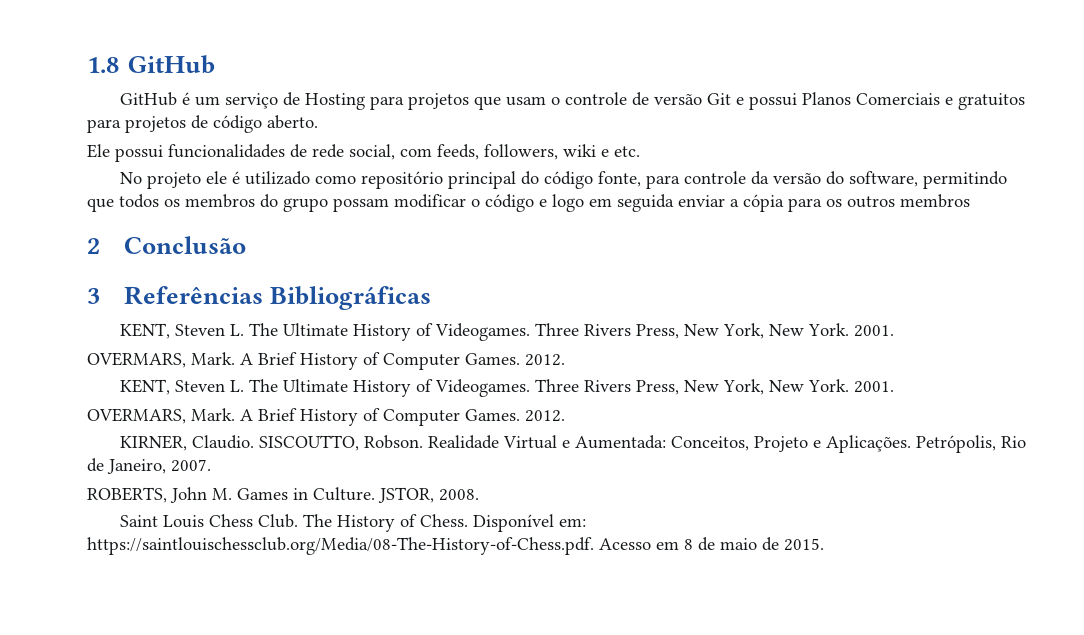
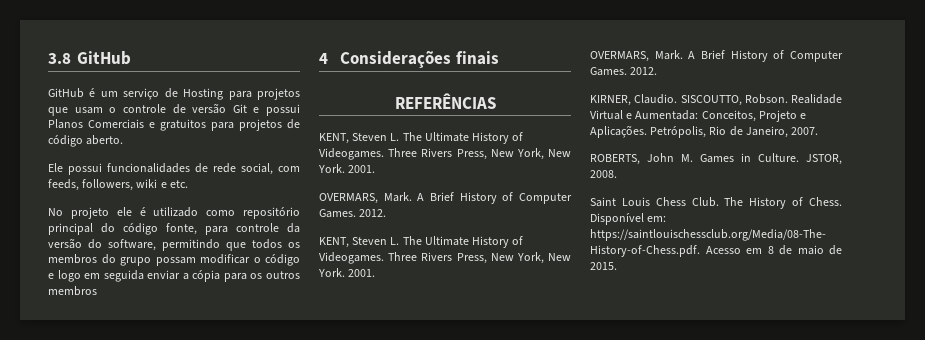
[87,57,119,73] 1.8 -> [48,53,71,64] 3.8
[87,236,246,254] [87,286,431,310] 2 Conclusão // 3 Referências Bibliográficas -> [319,51,499,68] [394,93,496,109] 4 Considerações finais // REFERÊNCIAS

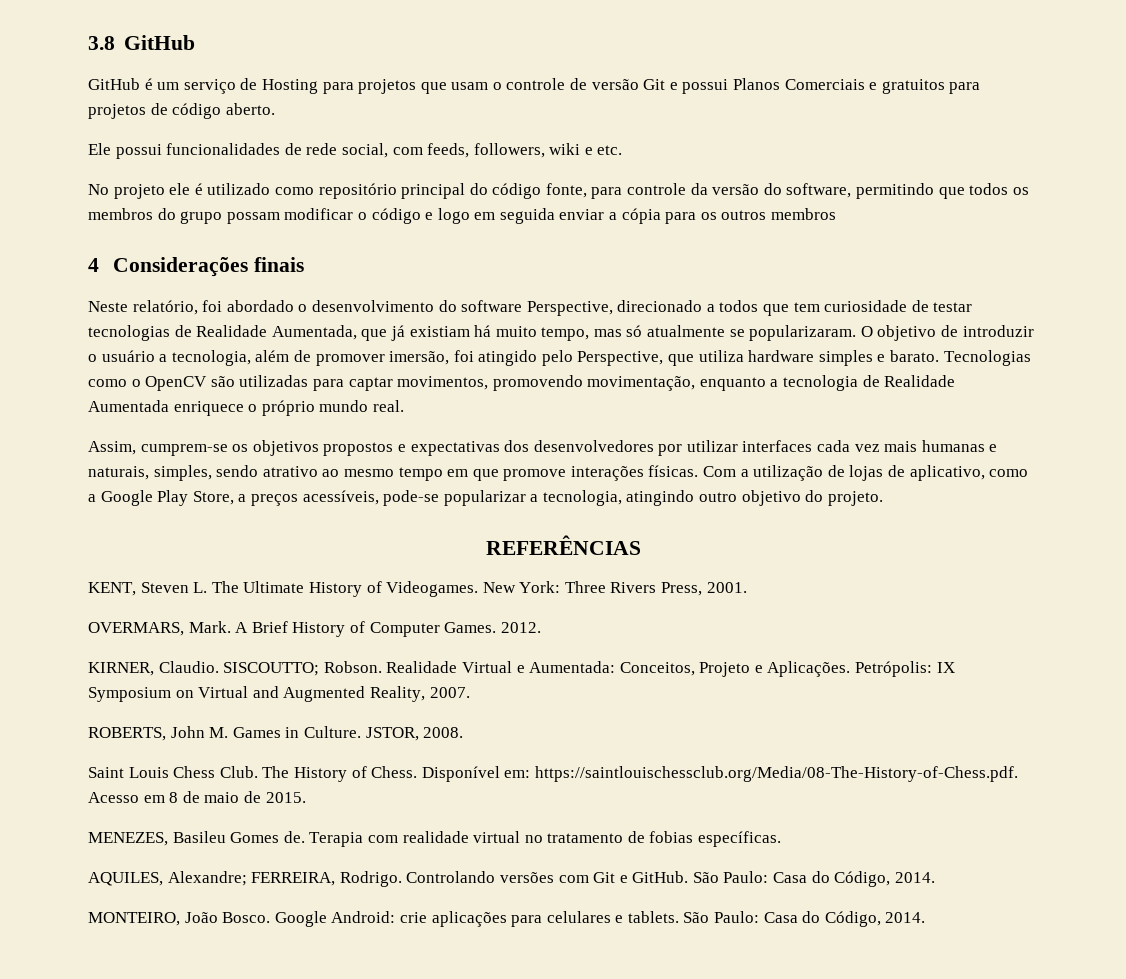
(499, 58) none -> [88,300,973,316] [88,325,1034,341] [88,350,1031,366] [88,375,956,391] [88,400,404,416] [88,440,998,456] [88,465,1029,481] [88,490,883,506] // Neste relatório, foi abordado o desenvolvimento do software Perspective, direcionado a todos que tem curiosidade de testar tecnologias de Realidade Aumentada, que já existiam há muito tempo, mas só atualmente se popularizaram. O objetivo de introduzir o usuário a tecnologia, além de promover imersão, foi atingido pelo Perspective, que utiliza hardware simples e barato. Tecnologias como o OpenCV são utilizadas para captar movimentos, promovendo movimentação, enquanto a tecnologia de Realidade Aumentada enriquece o próprio mundo real. // Assim, cumprem-se os objetivos propostos e expectativas dos desenvolvedores por utilizar interfaces cada vez mais humanas e naturais, simples, sendo atrativo ao mesmo tempo em que promove interações físicas. Com a utilização de lojas de aplicativo, como a Google Play Store, a preços acessíveis, pode-se popularizar a tecnologia, atingindo outro objetivo do projeto.
[388,148,571,160] [318,164,376,173] [319,192,572,204] [319,209,387,218] [319,236,524,248] [319,252,571,264] [318,268,345,277] Three Rivers Press, New York, New York. 2001. // OVERMARS, Mark. A Brief History of Computer Games. 2012. // KENT, Steven L. The Ultimate History of Videogames. Three Rivers Press, New York, New York. -> [482,581,703,596] New York: Three Rivers Press,
[680,95,742,106] SISCOUTTO, -> [223,662,320,676] SISCOUTTO;
[650,126,788,138] Petrópolis, Rio de Janeiro, -> [855,661,955,677] [88,686,425,702] Petrópolis: IX Symposium on Virtual and Augmented Reality,
(617, 266) none -> [88,831,782,847] [88,871,935,887] [88,911,926,927] // MENEZES, Basileu Gomes de. Terapia com realidade virtual no tratamento de fobias específicas. // AQUILES, Alexandre; FERREIRA, Rodrigo. Controlando versões com Git e GitHub. São Paulo: Casa do Código, 2014. // MONTEIRO, João Bosco. Google Android: crie aplicações para celulares e tablets. São Paulo: Casa do Código, 2014.

